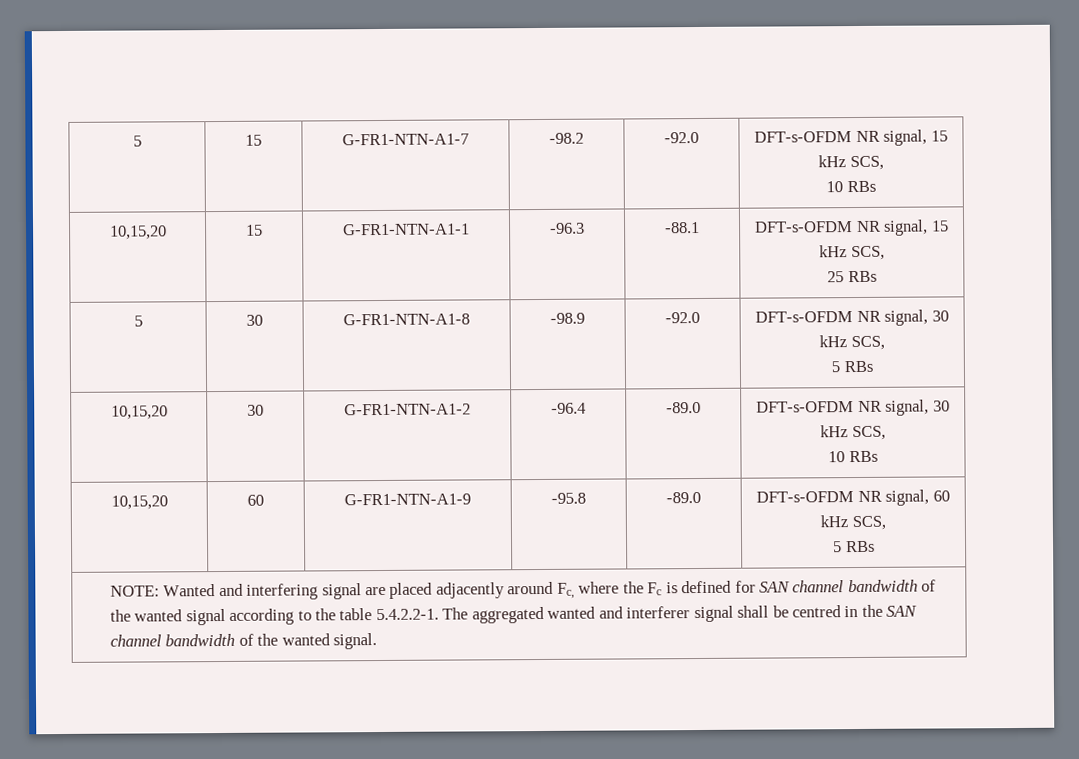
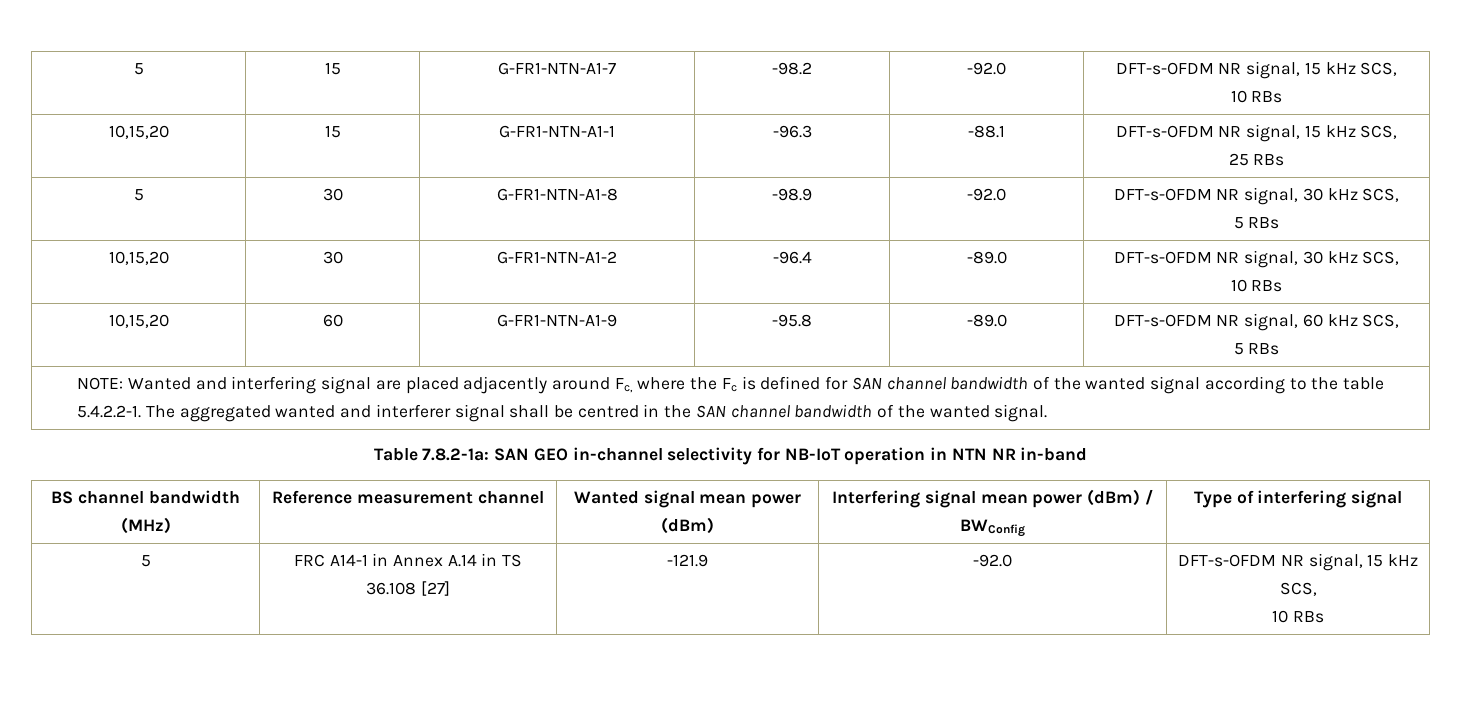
(377, 641) none -> [373,447,1088,465] [51,490,240,504] [120,517,171,534] [272,490,544,504] [573,490,802,508] [661,517,714,534] [832,489,1153,508] [960,519,1025,537] [1193,490,1403,508] [140,555,151,567] [293,553,523,567] [366,581,450,596] [667,554,708,567] [973,554,1012,567] [1178,553,1418,571] [1279,582,1317,596] [1272,610,1324,623] // Table 7.8.2-1a: SAN GEO in-channel selectivity for NB-IoT operation in NTN NR in-band // BS channel bandwidth (MHz) | Reference measurement channel | Wanted signal mean power (dBm) | Interfering signal mean power (dBm) / BWConfig | Type of interfering signal // 5 | FRC A14-1 in Annex A.14 in TS 36.108 [27] | -121.9 | -92.0 | DFT-s-OFDM NR signal, 15 kHz SCS, // 10 RBs

